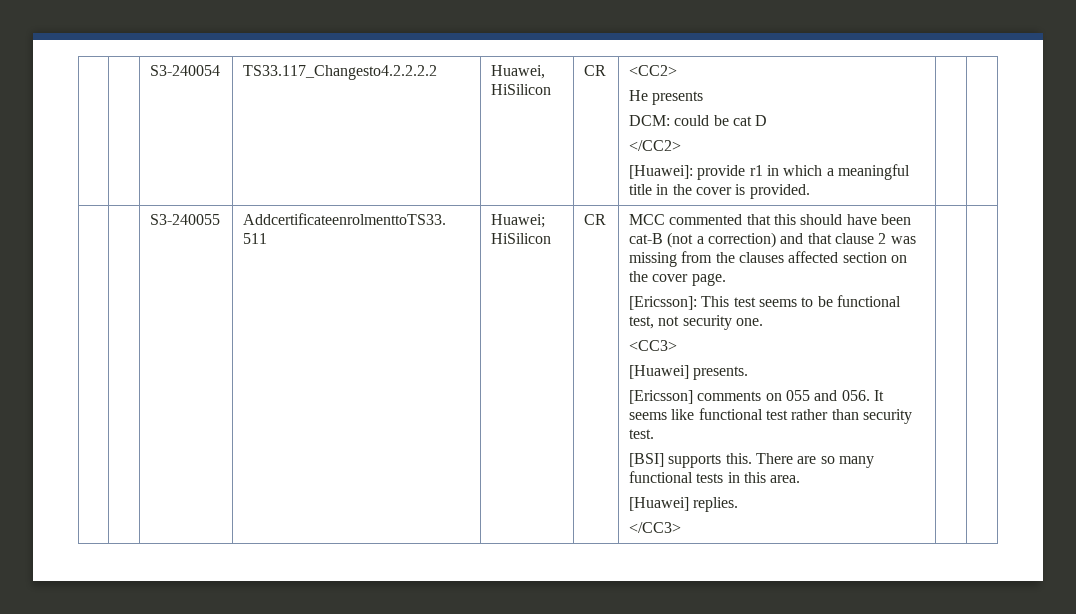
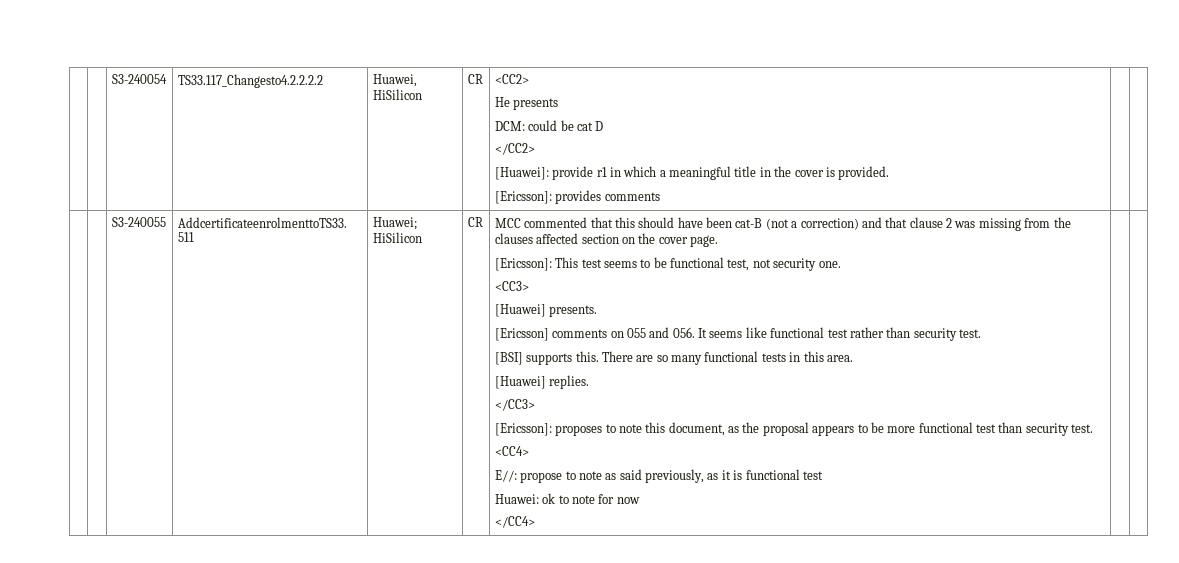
(810, 191) none -> [494,190,660,204] // [Ericsson]: provides comments
(682, 527) none -> [494,422,1094,436] [494,446,529,456] [494,469,823,483] [494,493,640,504] [494,516,535,528] // [Ericsson]: proposes to note this document, as the proposal appears to be more functional test than security test. // <CC4> // E//: propose to note as said previously, as it is functional test // Huawei: ok to note for now // </CC4>

